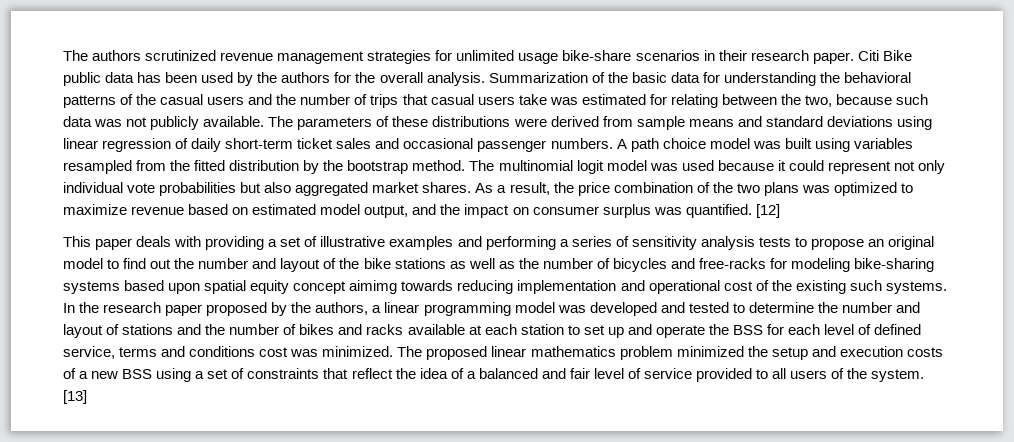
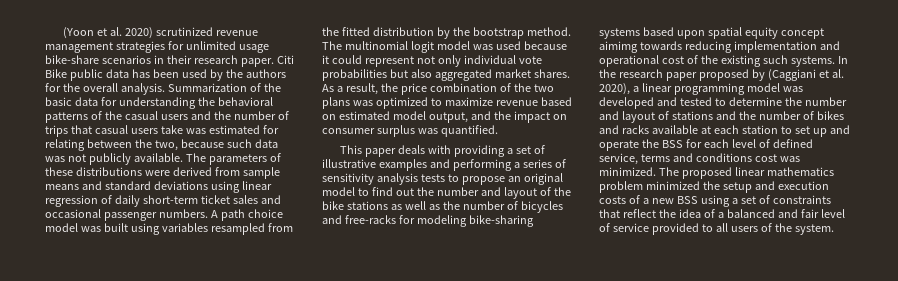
[63,50,142,61] The authors -> [62,27,153,39] (Yoon et al. 2020)
[755,204,780,218] [12] -> (498, 131) none
[291,302,369,315] the authors, -> [767,69,844,81] [599,83,630,95] (Caggiani et al. 2020),
[63,390,87,404] [13] -> (834, 229) none

